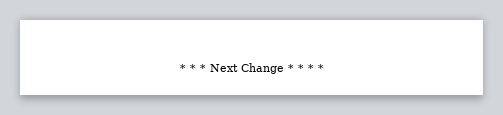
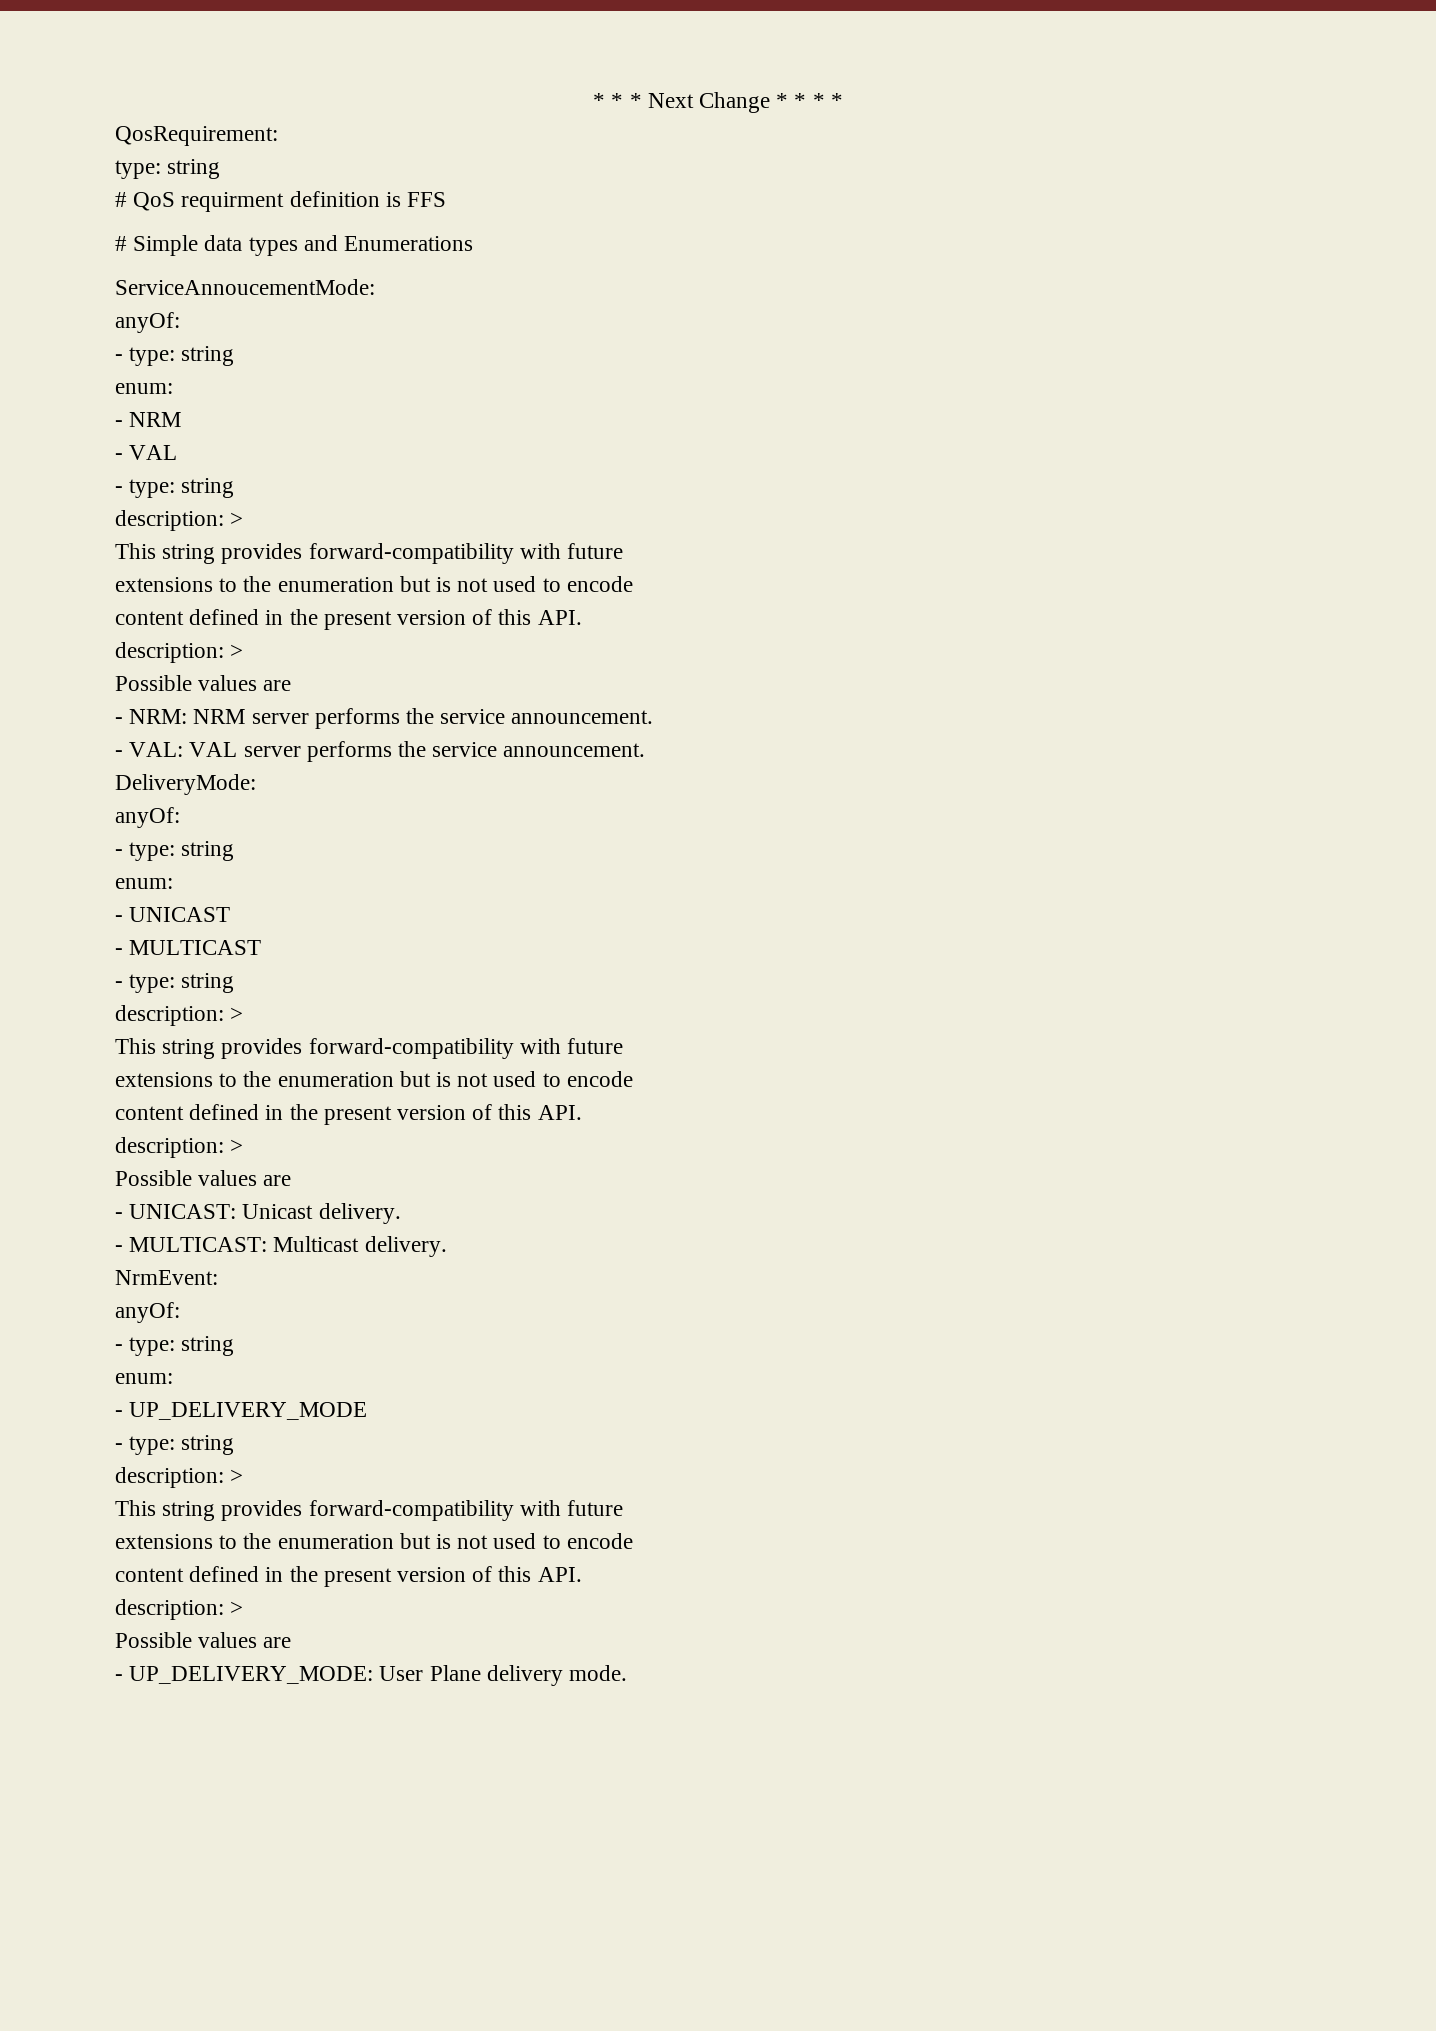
(324, 68) none -> [115,126,278,146] [115,159,221,179] [115,191,447,212] [115,235,474,256] [115,279,375,295] [115,312,180,333] [115,346,235,366] [115,383,173,394] [115,412,182,427] [115,445,178,460] [115,478,235,498] [115,510,244,531] [115,543,624,564] [115,576,633,592] [115,609,582,630] [115,642,244,663] [115,675,292,691] [115,708,654,729] [115,741,646,762] [115,774,256,795] [115,807,180,828] [115,841,235,861] [115,878,173,889] [115,907,231,922] [115,940,262,955] [115,973,235,993] [115,1005,244,1026] [115,1038,624,1059] [115,1071,633,1087] [115,1104,582,1125] [115,1137,244,1158] [115,1170,292,1186] [115,1203,401,1224] [115,1236,447,1257] [115,1270,218,1285] [115,1302,180,1323] [115,1336,235,1356] [115,1373,173,1384] [115,1402,368,1420] [115,1435,235,1455] [115,1467,244,1488] [115,1500,624,1521] [115,1533,633,1549] [115,1566,582,1587] [115,1599,244,1620] [115,1632,292,1648] [115,1665,628,1686] // QosRequirement: // type: string // # QoS requirment definition is FFS // # Simple data types and Enumerations // ServiceAnnoucementMode: // anyOf: // - type: string // enum: // - NRM // - VAL // - type: string // description: > // This string provides forward-compatibility with future // extensions to the enumeration but is not used to encode // content defined in the present version of this API. // description: > // Possible values are // - NRM: NRM server performs the service announcement. // - VAL: VAL server performs the service announcement. // DeliveryMode: // anyOf: // - type: string // enum: // - UNICAST // - MULTICAST // - type: string // description: > // This string provides forward-compatibility with future // extensions to the enumeration but is not used to encode // content defined in the present version of this API. // description: > // Possible values are // - UNICAST: Unicast delivery. // - MULTICAST: Multicast delivery. // NrmEvent: // anyOf: // - type: string // enum: // - UP_DELIVERY_MODE // - type: string // description: > // This string provides forward-compatibility with future // extensions to the enumeration but is not used to encode // content defined in the present version of this API. // description: > // Possible values are // - UP_DELIVERY_MODE: User Plane delivery mode.

